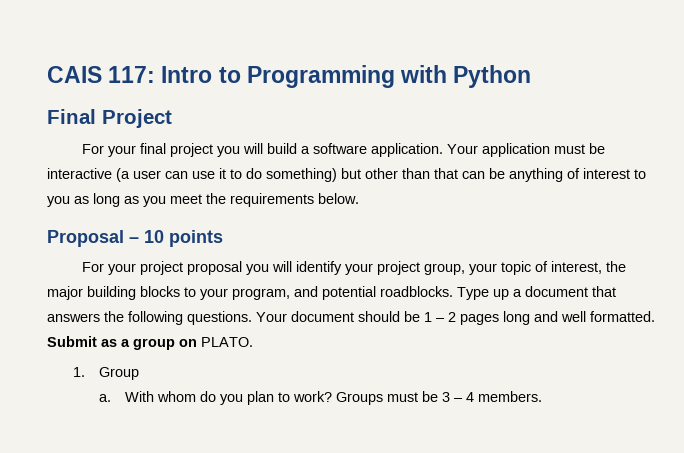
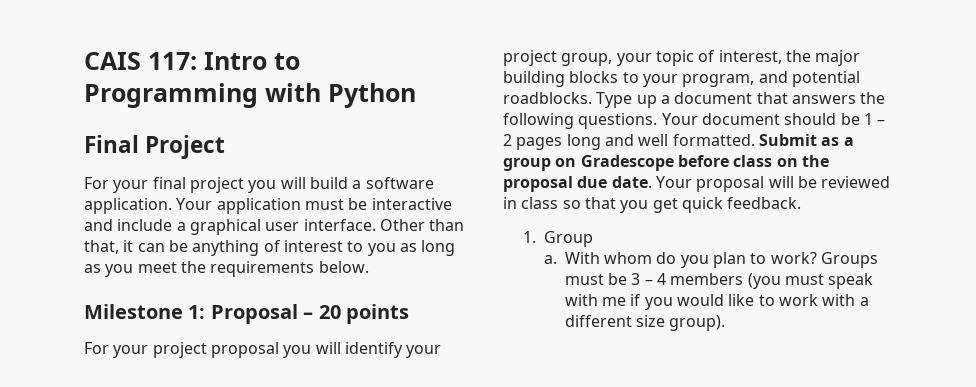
[116,168,458,182] (a user can use it to do something) but other than that -> [84,219,465,235] [84,240,134,254] and include a graphical user interface. Other than that, it
(359, 198) none -> [84,304,206,319] Milestone 1:
[144,230,164,243] 10 -> [318,305,341,319] 20
[201,337,253,347] PLATO. -> [580,155,829,171] [503,176,891,192] [503,197,802,213] Gradescope before class on the proposal due date. Your proposal will be reviewed in class so that you get quick feedback.
[477,391,542,402] members. -> [670,273,874,289] [564,294,869,310] [564,315,726,331] members (you must speak with me if you would like to work with a different size group).

